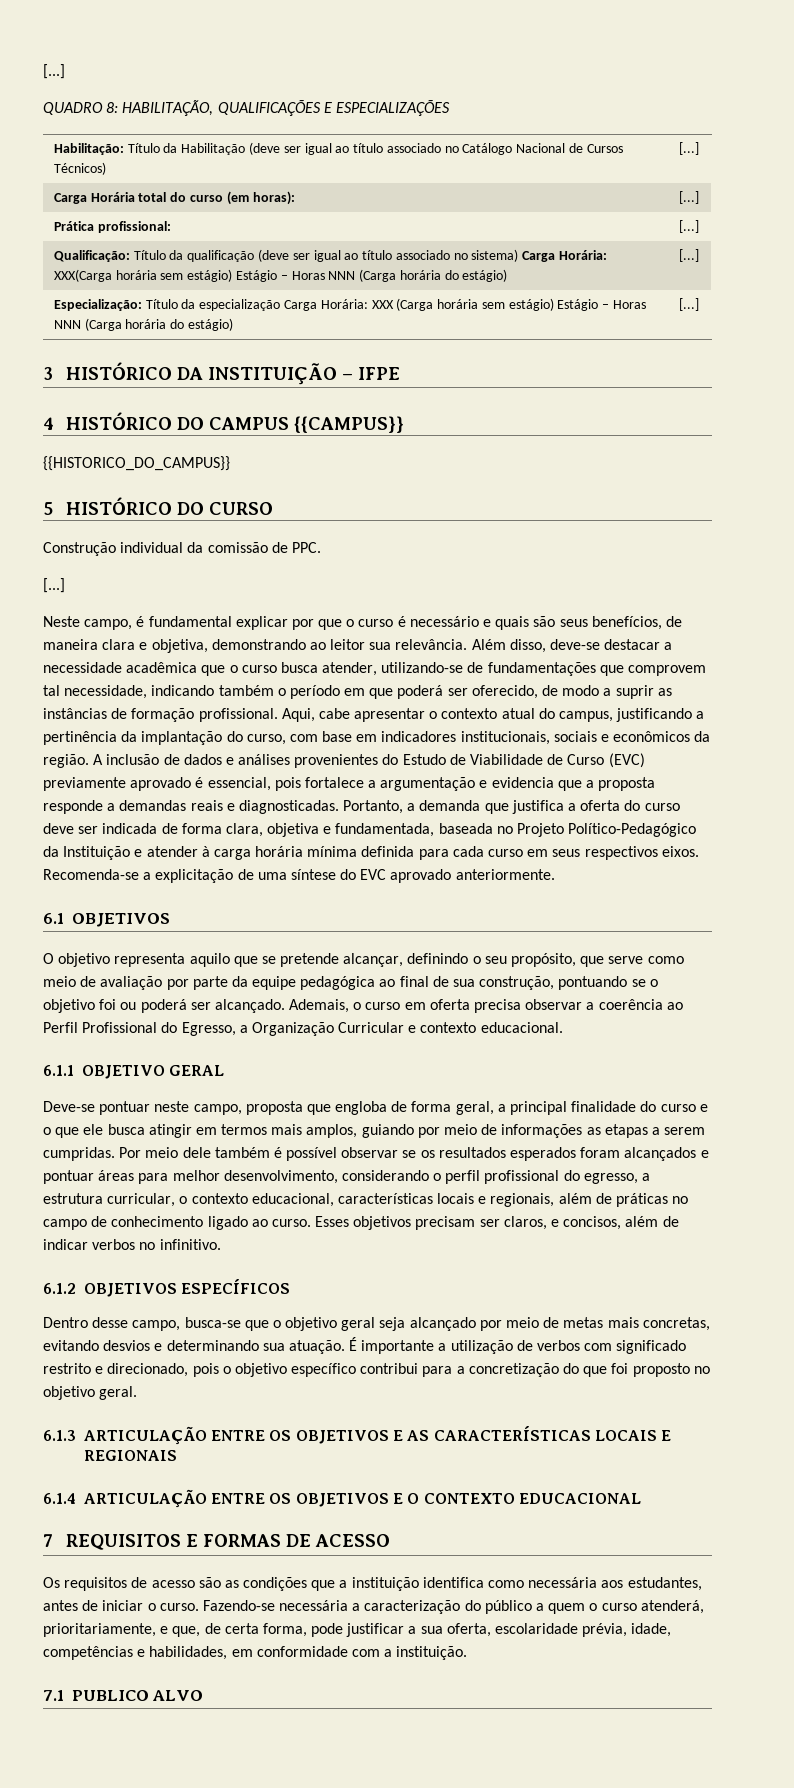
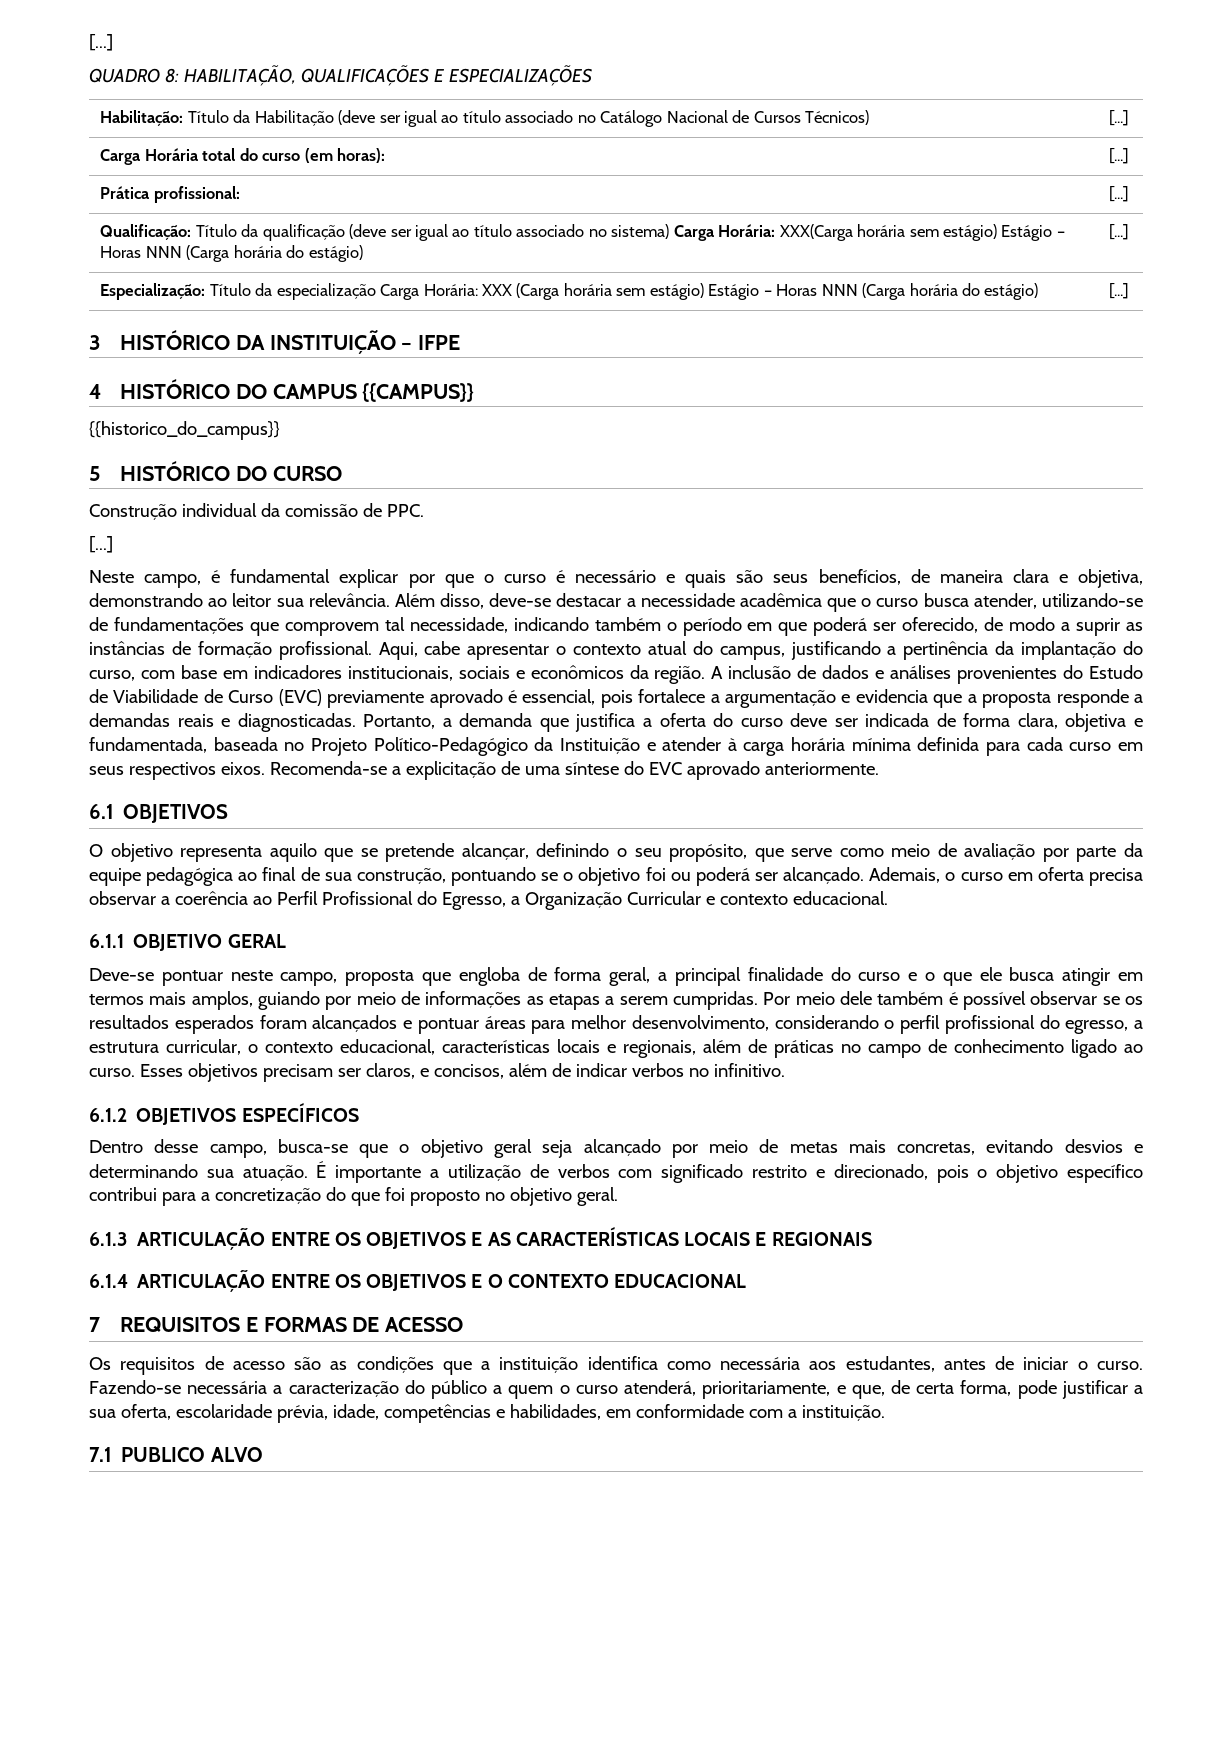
[43,456,230,471] {{HISTORICO_DO_CAMPUS}} -> [89,421,280,440] {{historico_do_campus}}

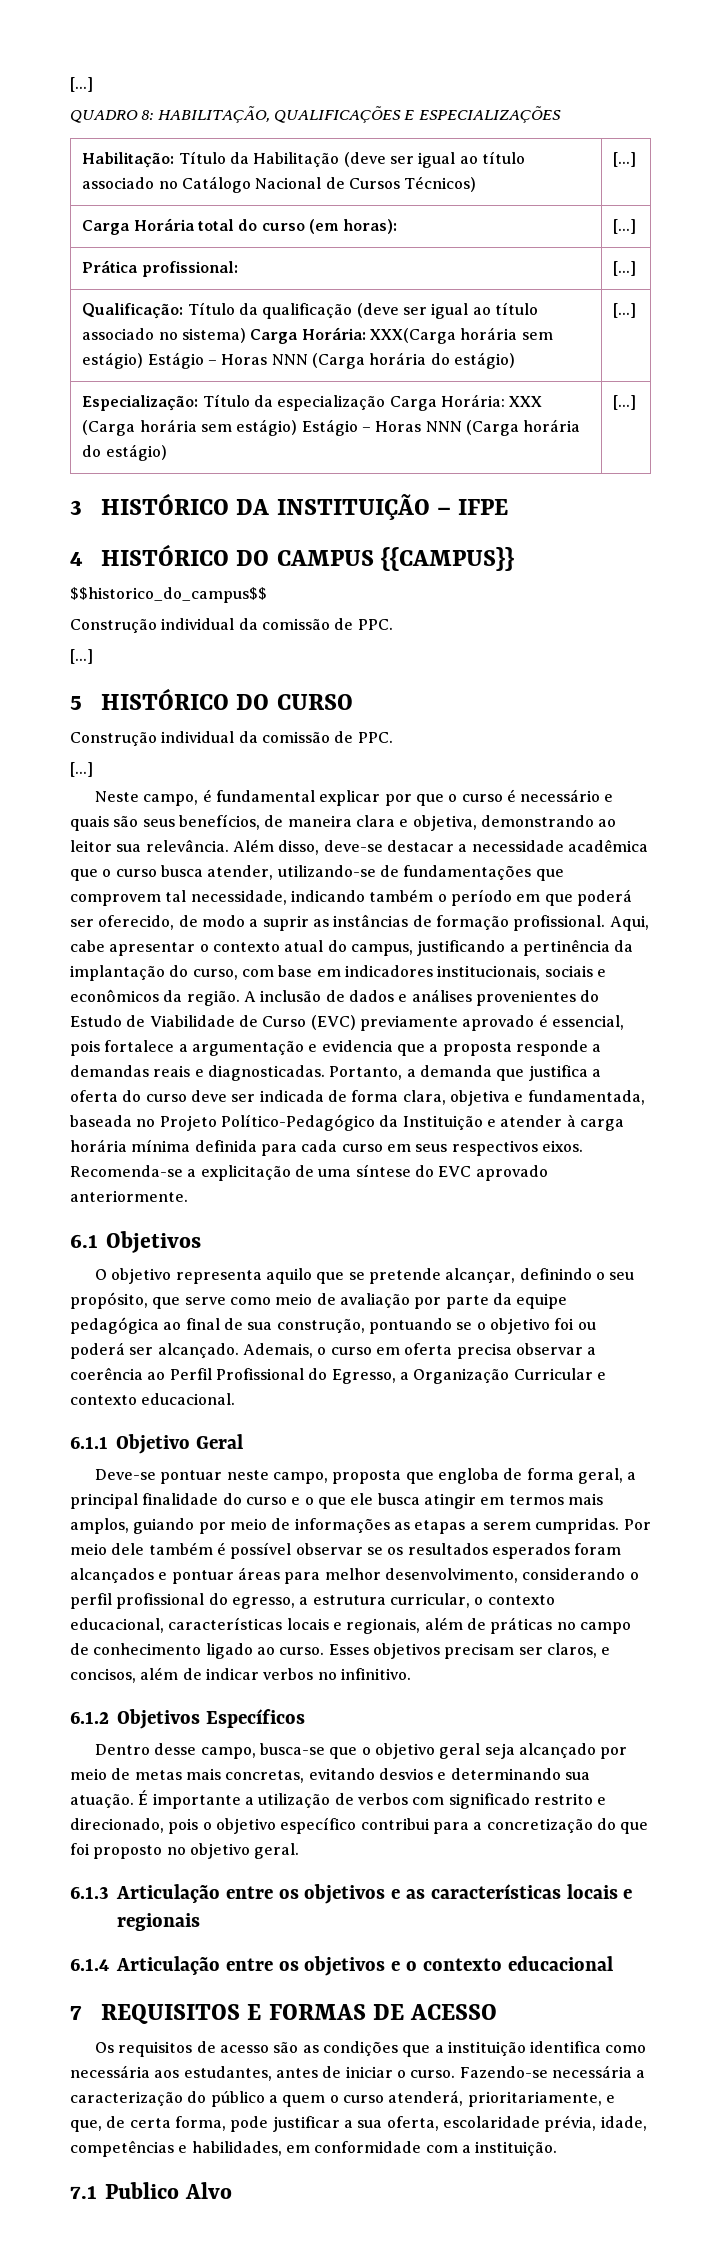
[89,421,280,440] {{historico_do_campus}} -> [70,587,267,603] [70,618,393,633] [70,649,93,664] $$historico_do_campus$$ // Construção individual da comissão de PPC. // [...]
[123,804,229,823] OBJETIVOS -> [106,1231,201,1253] Objetivos
[133,934,286,951] OBJETIVO GERAL -> [116,1434,243,1454] Objetivo Geral
[136,1103,359,1125] OBJETIVOS ESPECÍFICOS -> [117,1709,305,1729] Objetivos Específicos
[137,1227,872,1250] [89,1270,747,1292] ARTICULAÇÃO ENTRE OS OBJETIVOS E AS CARACTERÍSTICAS LOCAIS E REGIONAIS // 6.1.4 ARTICULAÇÃO ENTRE OS OBJETIVOS E O CONTEXTO EDUCACIONAL -> [116,1884,633,1904] [117,1913,200,1931] [70,1956,613,1976] Articulação entre os objetivos e as características locais e regionais // 6.1.4 Articulação entre os objetivos e o contexto educacional
[121,1447,263,1462] PUBLICO ALVO -> [105,2182,232,2199] Publico Alvo

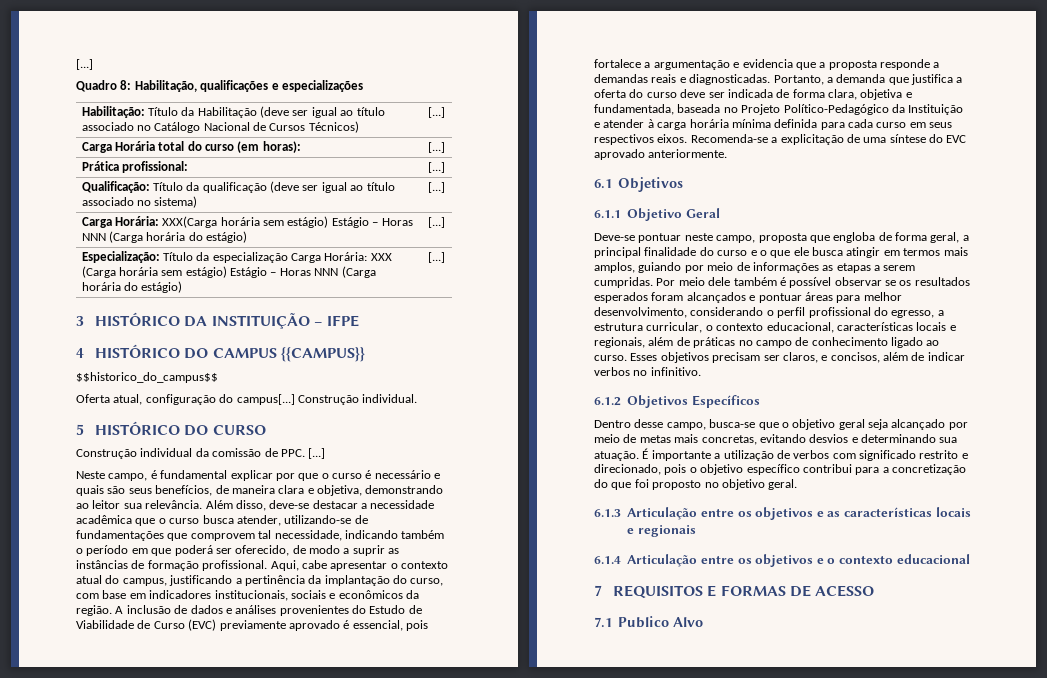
[70,77,93,92] [70,106,561,123] [...] // QUADRO 8: HABILITAÇÃO, QUALIFICAÇÕES E ESPECIALIZAÇÕES -> [76,59,93,70] [76,80,363,92] [...] // Quadro 8: Habilitação, qualificações e especializações
(247, 335) none -> [427,182,445,193] | [...] //
[70,618,393,633] [70,649,93,664] Construção individual da comissão de PPC. // [...] -> [76,394,418,405] Oferta atual, configuração do campus[...] Construção individual.
(393, 737) // -> (305, 453) none
[94,1268,635,1284] [70,1292,568,1309] [70,1317,596,1334] [70,1342,597,1359] [70,1367,606,1384] [70,1393,236,1405] // O objetivo representa aquilo que se pretende alcançar, definindo o seu propósito, que serve como meio de avaliação por parte da equipe pedagógica ao final de sua construção, pontuando se o objetivo foi ou poderá ser alcançado. Ademais, o curso em oferta precisa observar a coerência ao Perfil Profissional do Egresso, a Organização Curricular e contexto educacional. -> (684, 184) none
[94,2041,647,2057] [70,2065,646,2081] [70,2090,615,2107] [70,2115,647,2132] [70,2140,558,2157] // Os requisitos de acesso são as condições que a instituição identifica como necessária aos estudantes, antes de iniciar o curso. Fazendo-se necessária a caracterização do público a quem o curso atenderá, prioritariamente, e que, de certa forma, pode justificar a sua oferta, escolaridade prévia, idade, competências e habilidades, em conformidade com a instituição. -> (875, 591) none

